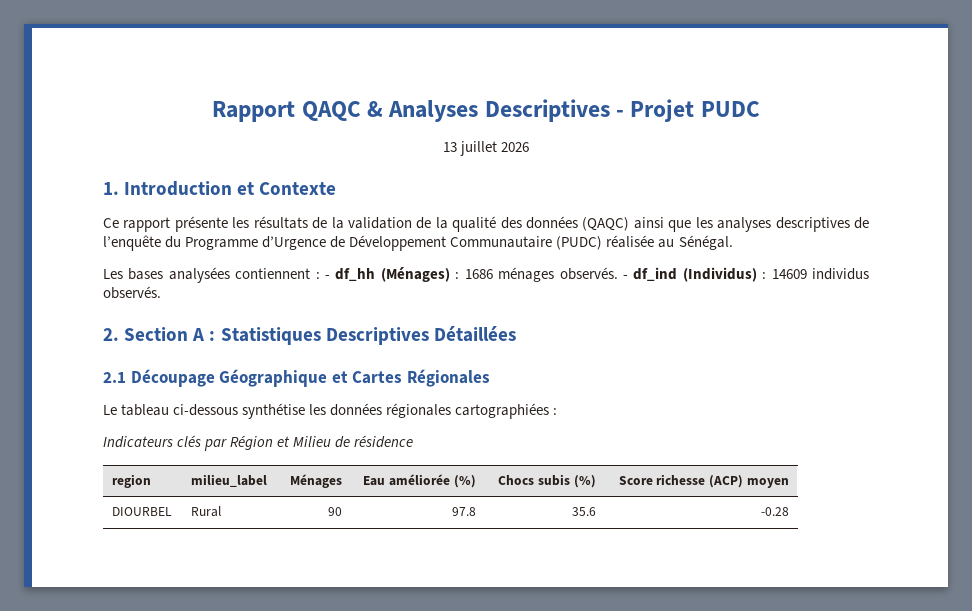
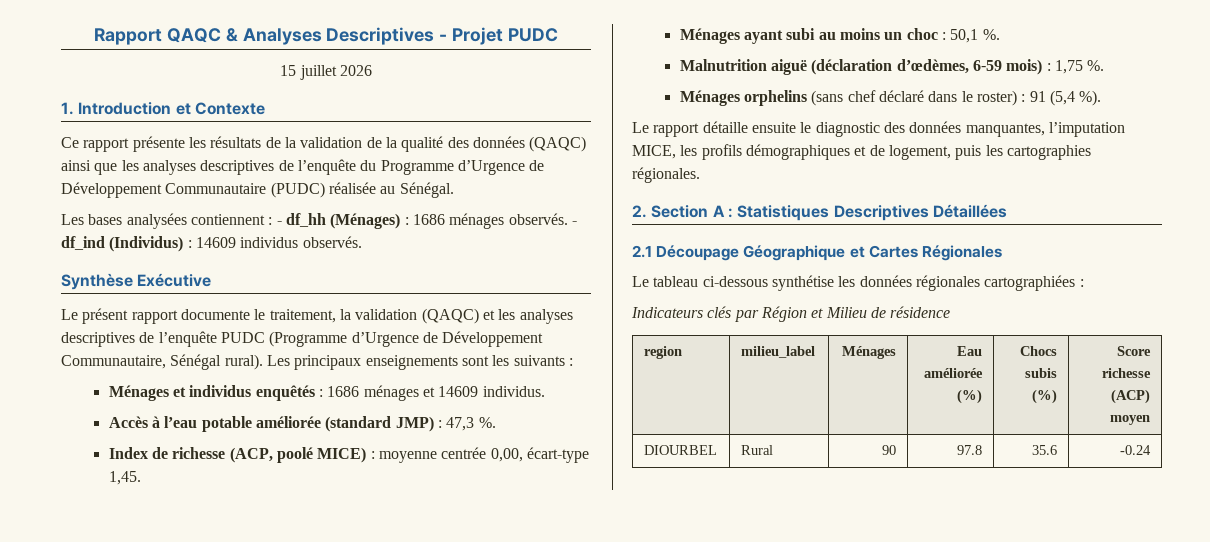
[442,142,457,152] 13 -> [280,65,297,76] 15
(161, 292) none -> [61,273,212,290] [61,308,573,324] [61,331,544,347] [61,354,573,370] [108,385,545,401] [108,416,496,432] [108,447,590,463] [108,471,141,485] [679,28,1000,44] [679,59,1105,75] [679,90,1102,106] [632,121,1125,137] [632,144,1091,160] [632,167,700,183] // Synthèse Exécutive // Le présent rapport documente le traitement, la validation (QAQC) et les analyses descriptives de l’enquête PUDC (Programme d’Urgence de Développement Communautaire, Sénégal rural). Les principaux enseignements sont les suivants : // Ménages et individus enquêtés : 1686 ménages et 14609 individus. // Accès à l’eau potable améliorée (standard JMP) : 47,3 %. // Index de richesse (ACP, poolé MICE) : moyenne centrée 0,00, écart-type 1,45. // Ménages ayant subi au moins un choc : 50,1 %. // Malnutrition aiguë (déclaration d’œdèmes, 6-59 mois) : 1,75 %. // Ménages orphelins (sans chef déclaré dans le roster) : 91 (5,4 %). // Le rapport détaille ensuite le diagnostic des données manquantes, l’imputation MICE, les profils démographiques et de logement, puis les cartographies régionales.
[760,507,789,516] -0.28 -> [1120,445,1152,455] -0.24

